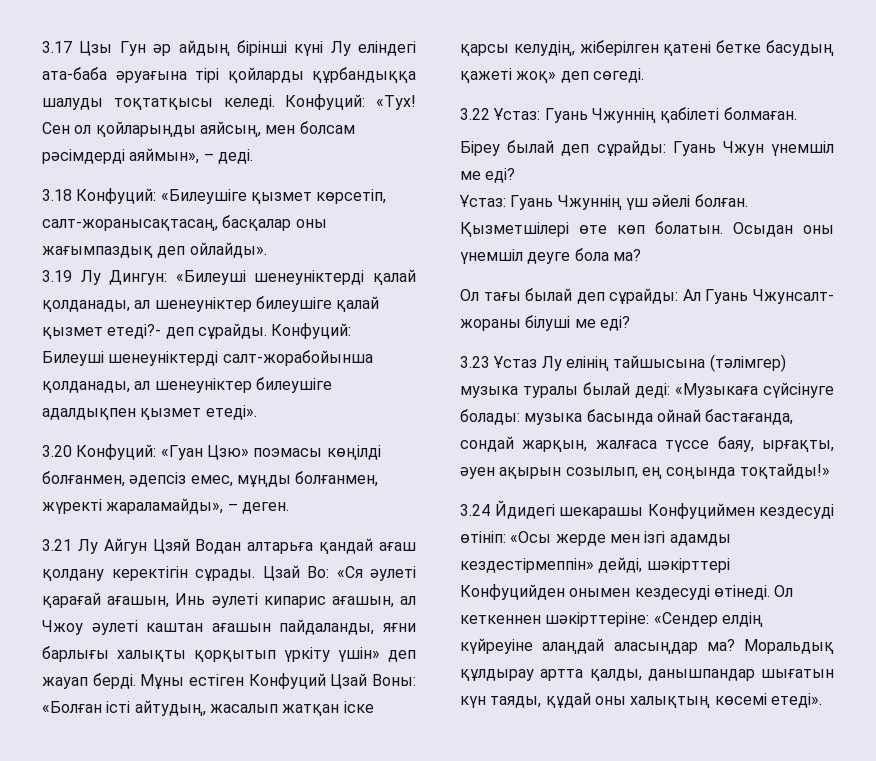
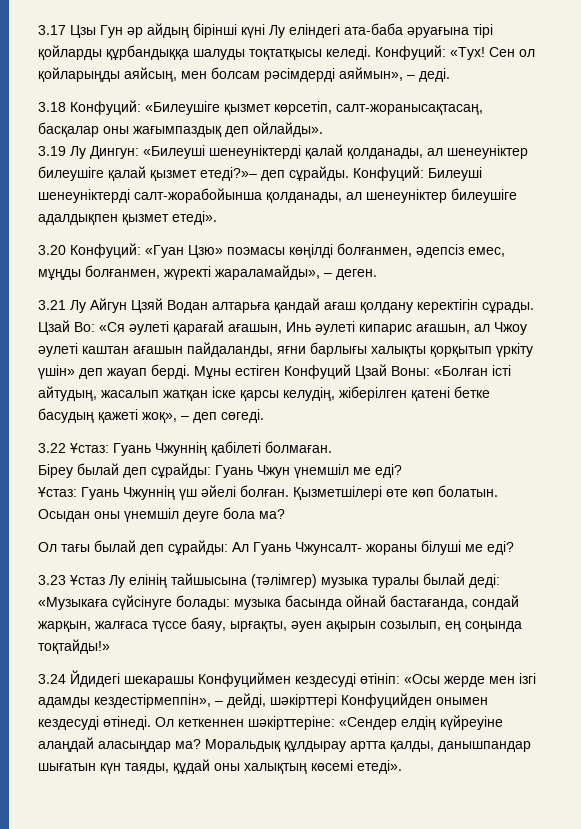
[107,324,162,339] етеді?- -> [200,167,257,181] етеді?»–
[516,71,557,83] жоқ» -> [142,412,189,423] жоқ», –
[460,558,594,573] кездестірмеппін» -> [94,694,223,708] кездестірмеппін», –

